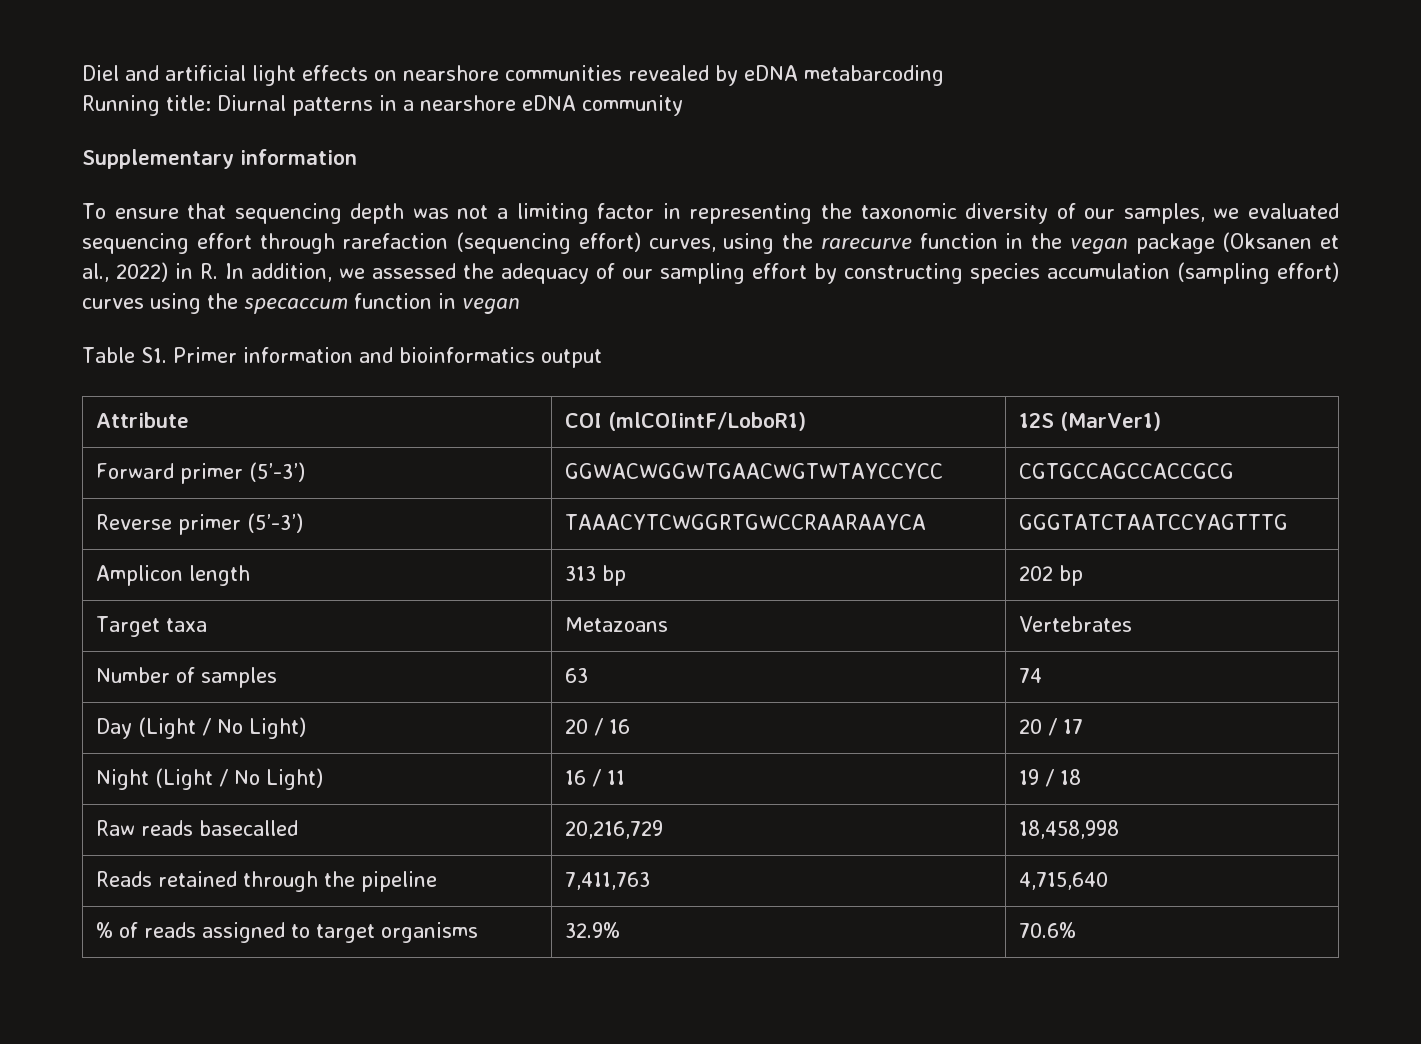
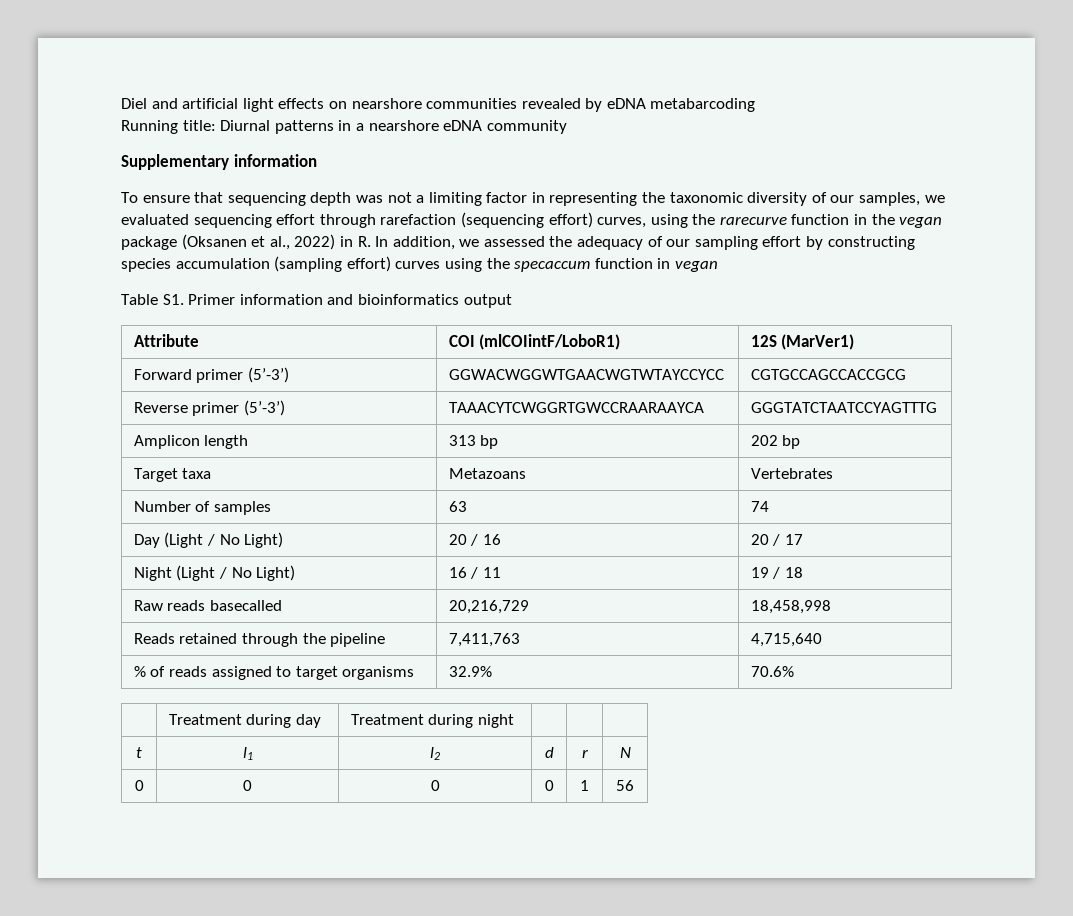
(1077, 930) none -> [168,714,322,728] [350,714,515,728] [136,747,142,758] [242,747,253,760] [430,747,440,760] [544,747,554,758] [581,749,588,758] [619,747,631,758] [134,780,144,791] [243,780,252,791] [430,780,440,791] [544,780,554,791] [580,780,589,791] [616,780,634,791] // | Treatment during day | Treatment during night | | | // t | l1 | l2 | d | r | N // 0 | 0 | 0 | 0 | 1 | 56

